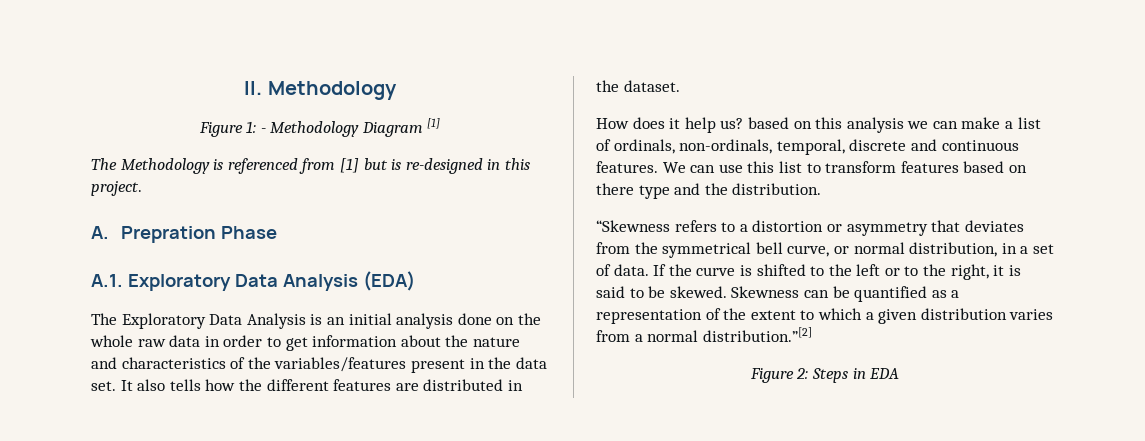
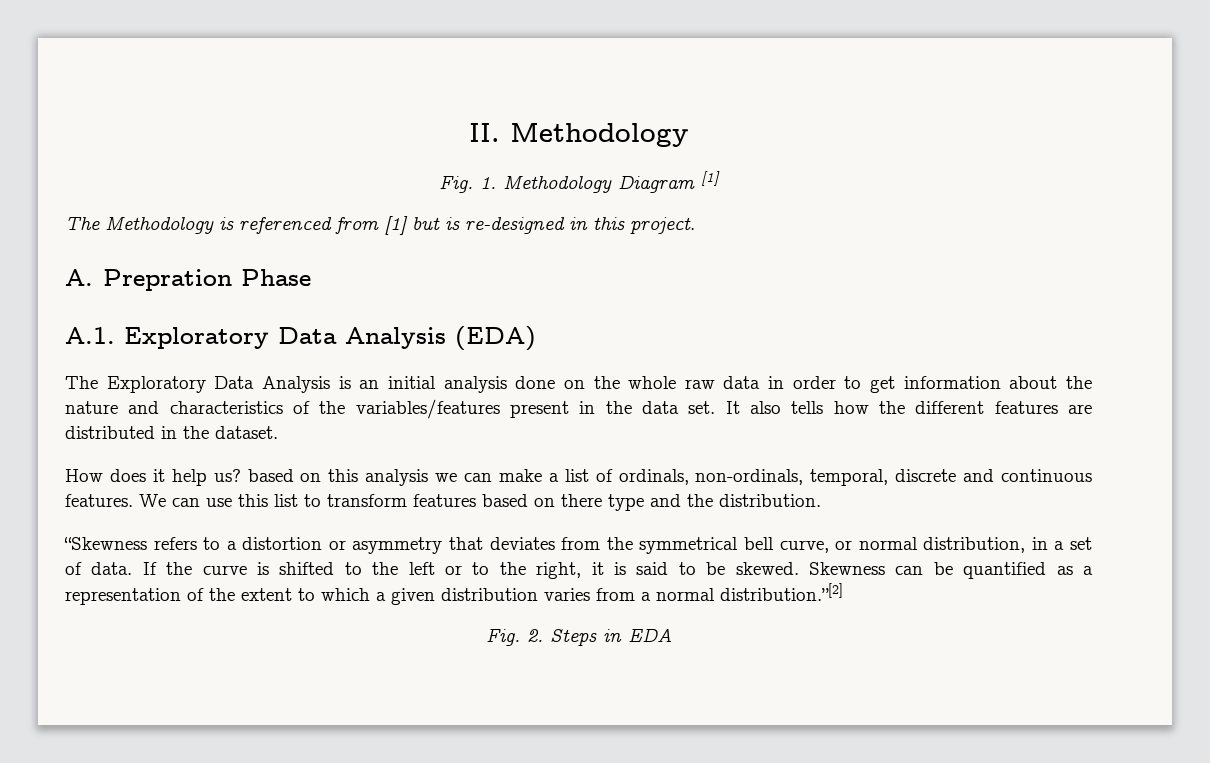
[198,121,266,137] Figure 1: - -> [438,176,496,193] Fig. 1.
[749,368,809,383] Figure 2: -> [485,629,543,646] Fig. 2.

